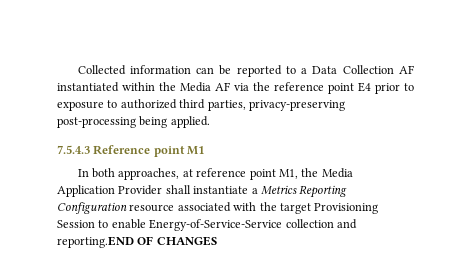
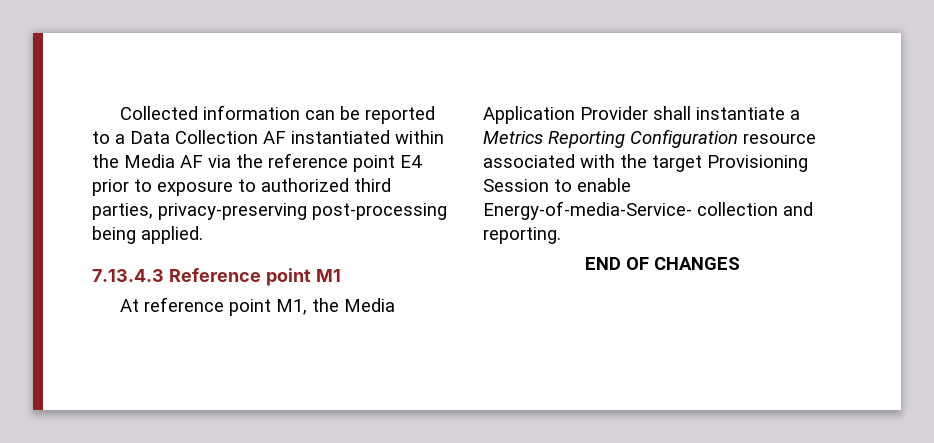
[57,145,90,154] 7.5.4.3 -> [92,269,164,282] 7.13.4.3
[77,168,193,180] In both approaches, at -> [120,299,140,312] At
[149,219,283,231] Energy-of-Service-Service -> [483,201,692,220] Energy-of-media-Service-
[57,236,134,248] reporting.END -> [483,227,561,244] [585,257,621,270] reporting. // END

